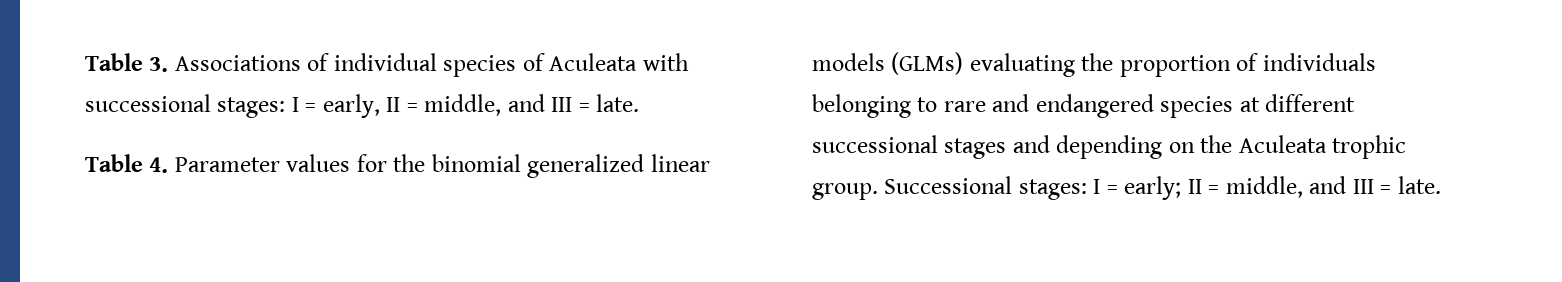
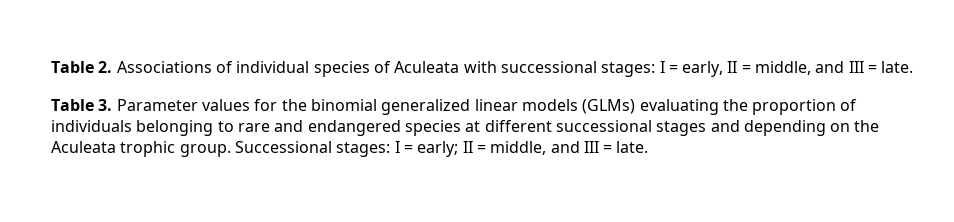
[85,53,169,72] Table 3. -> [51,61,113,73] Table 2.
[149,157,169,173] 4. -> [98,99,113,111] 3.

